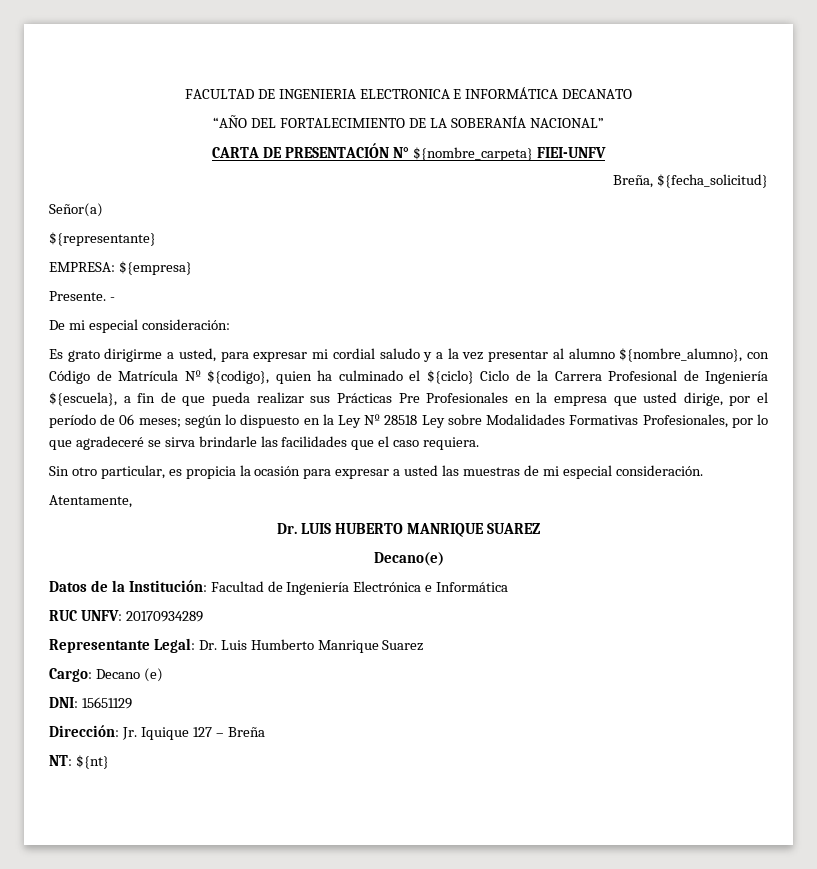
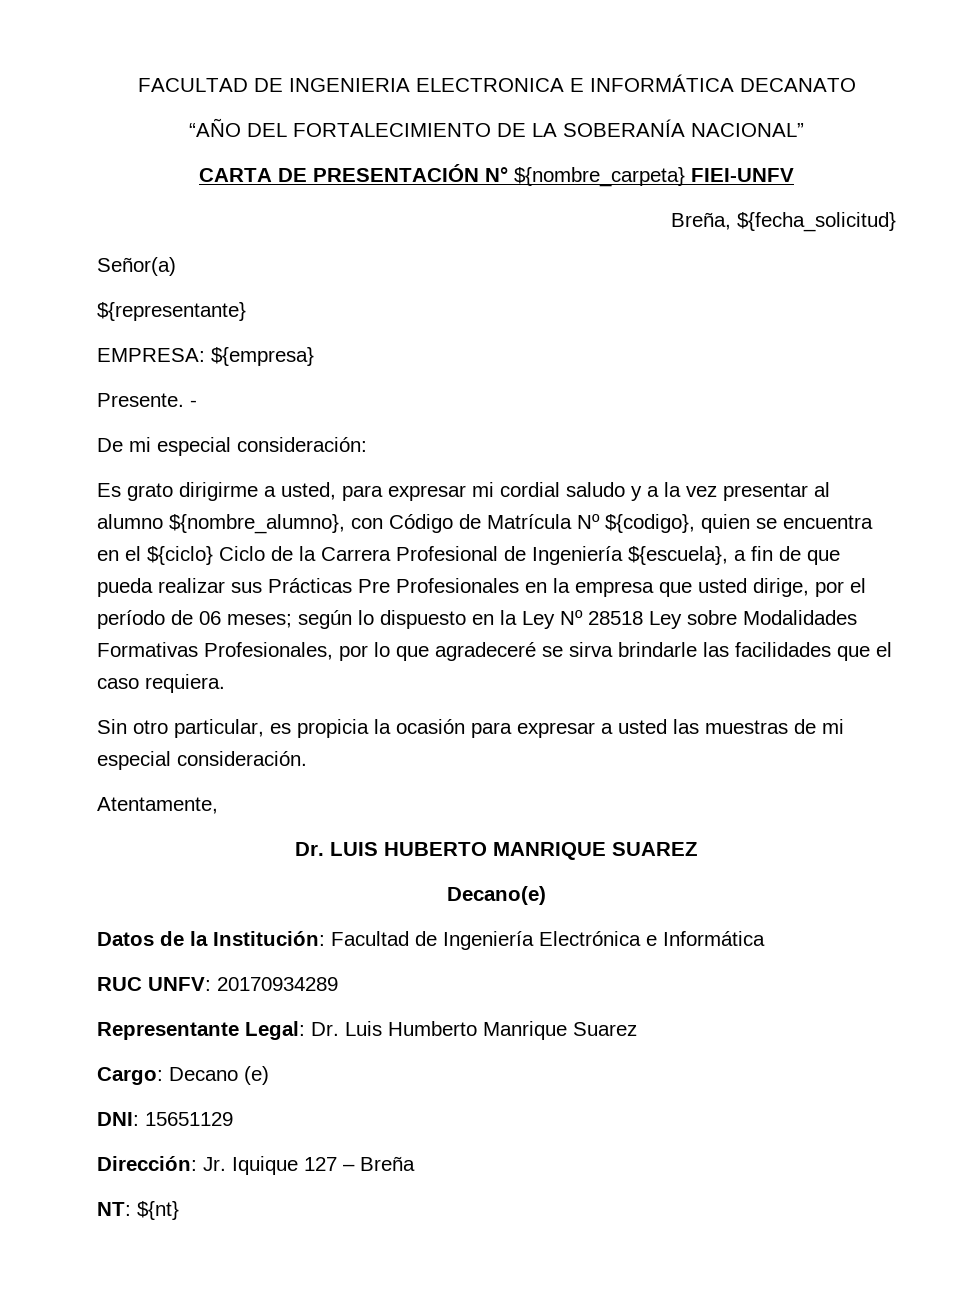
[317,370,403,381] ha culminado -> [756,515,873,529] [97,550,119,561] se encuentra en

